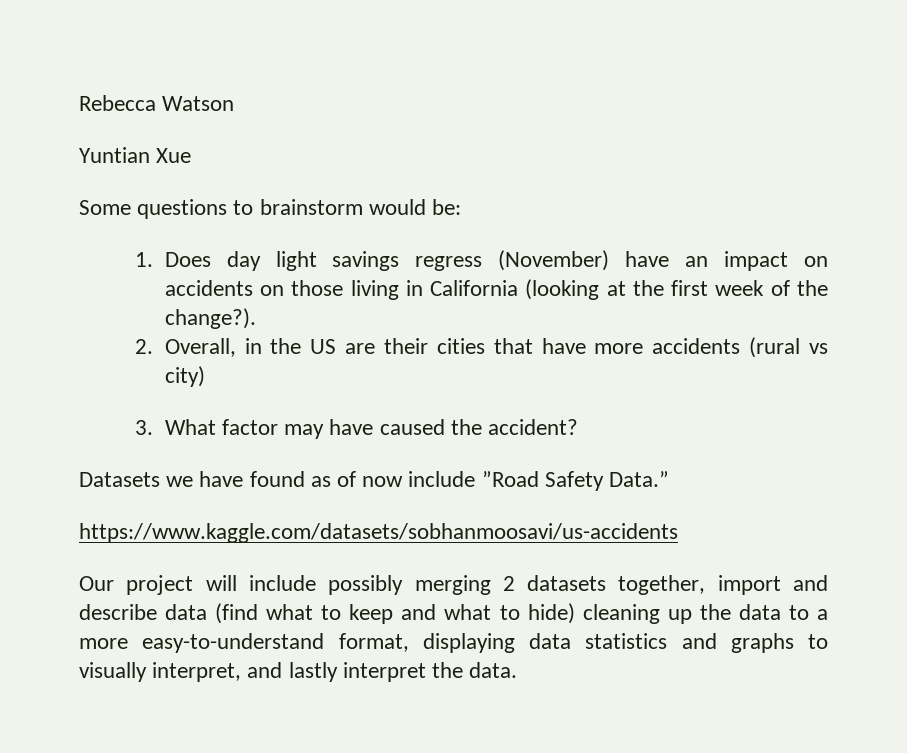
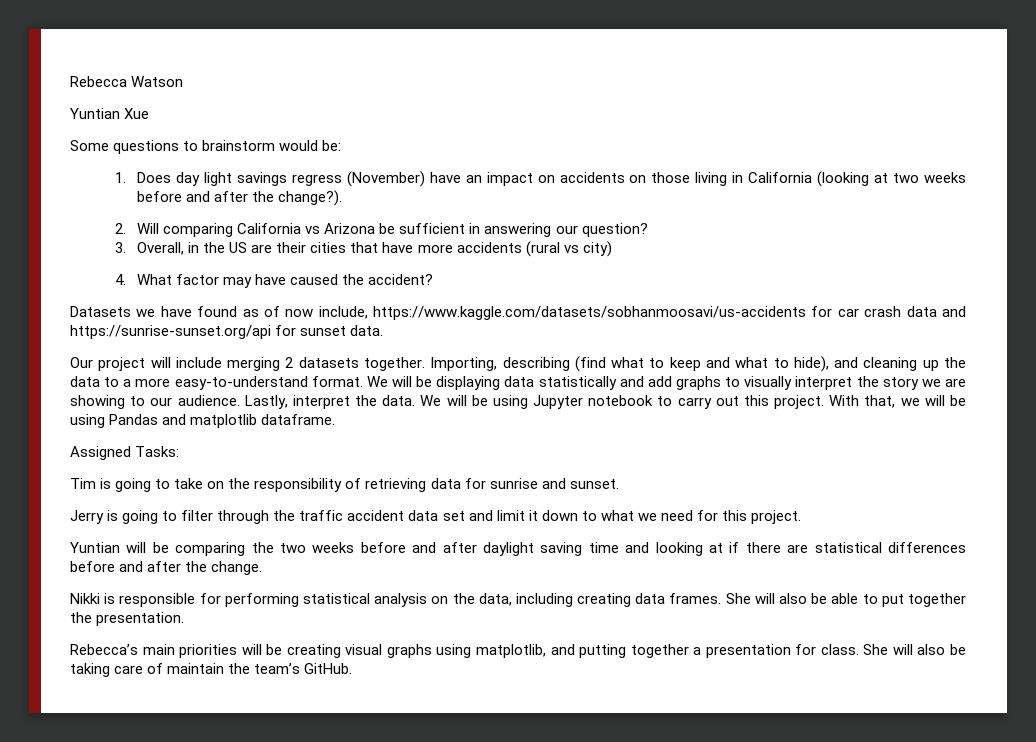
[632,280,829,296] [164,308,256,329] [135,339,154,354] the first week of the change?). // 2. -> [893,172,967,183] [137,190,343,206] [114,223,648,237] [114,242,126,253] two weeks before and after the change?). // 2. Will comparing California vs Arizona be sufficient in answering our question? // 3.
[135,420,154,435] 3. -> [114,274,126,285] 4.
[408,471,670,491] [79,523,678,543] include ”Road Safety Data.” // https://www.kaggle.com/datasets/sobhanmoosavi/us-accidents -> [318,306,966,320] [70,325,384,339] include, https://www.kaggle.com/datasets/sobhanmoosavi/us-accidents for car crash data and https://sunrise-sunset.org/api for sunset data.
[328,575,404,595] possibly -> (222, 362) none
[618,575,828,595] [79,604,208,620] together, import and describe data -> [364,357,570,371] together. Importing, describing
[527,603,575,624] hide) -> [793,356,859,372] hide), and
[338,633,828,653] [79,662,518,682] format, displaying data statistics and graphs to visually interpret, and lastly interpret the data. -> [311,376,966,390] [70,395,966,409] [70,414,336,428] [70,446,180,460] [70,478,619,492] [70,510,802,524] [70,542,966,556] [70,561,263,575] [70,593,966,607] [70,612,185,626] [70,644,966,658] [70,663,353,677] format. We will be displaying data statistically and add graphs to visually interpret the story we are showing to our audience. Lastly, interpret the data. We will be using Jupyter notebook to carry out this project. With that, we will be using Pandas and matplotlib dataframe. // Assigned Tasks: // Tim is going to take on the responsibility of retrieving data for sunrise and sunset. // Jerry is going to filter through the traffic accident data set and limit it down to what we need for this project. // Yuntian will be comparing the two weeks before and after daylight saving time and looking at if there are statistical differences before and after the change. // Nikki is responsible for performing statistical analysis on the data, including creating data frames. She will also be able to put together the presentation. // Rebecca’s main priorities will be creating visual graphs using matplotlib, and putting together a presentation for class. She will also be taking care of maintain the team’s GitHub.

